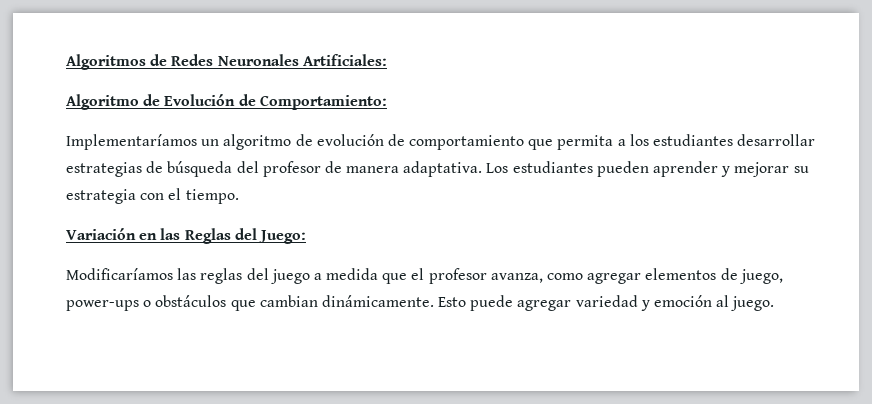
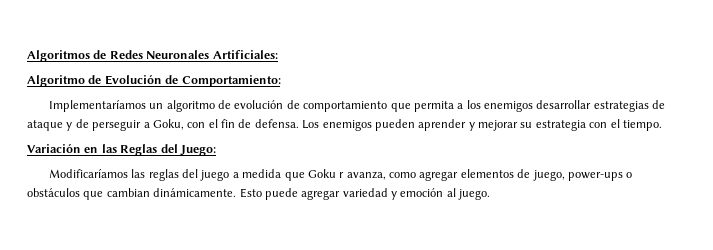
[653,134,734,146] estudiantes -> [484,101,534,112] enemigos
[167,161,593,177] búsqueda del profesor de manera adaptativa. Los estudiantes -> [27,119,372,131] ataque y de perseguir a Goku, con el fin de defensa. Los enemigos
[411,268,487,284] el profesor -> [307,169,345,178] Goku r

